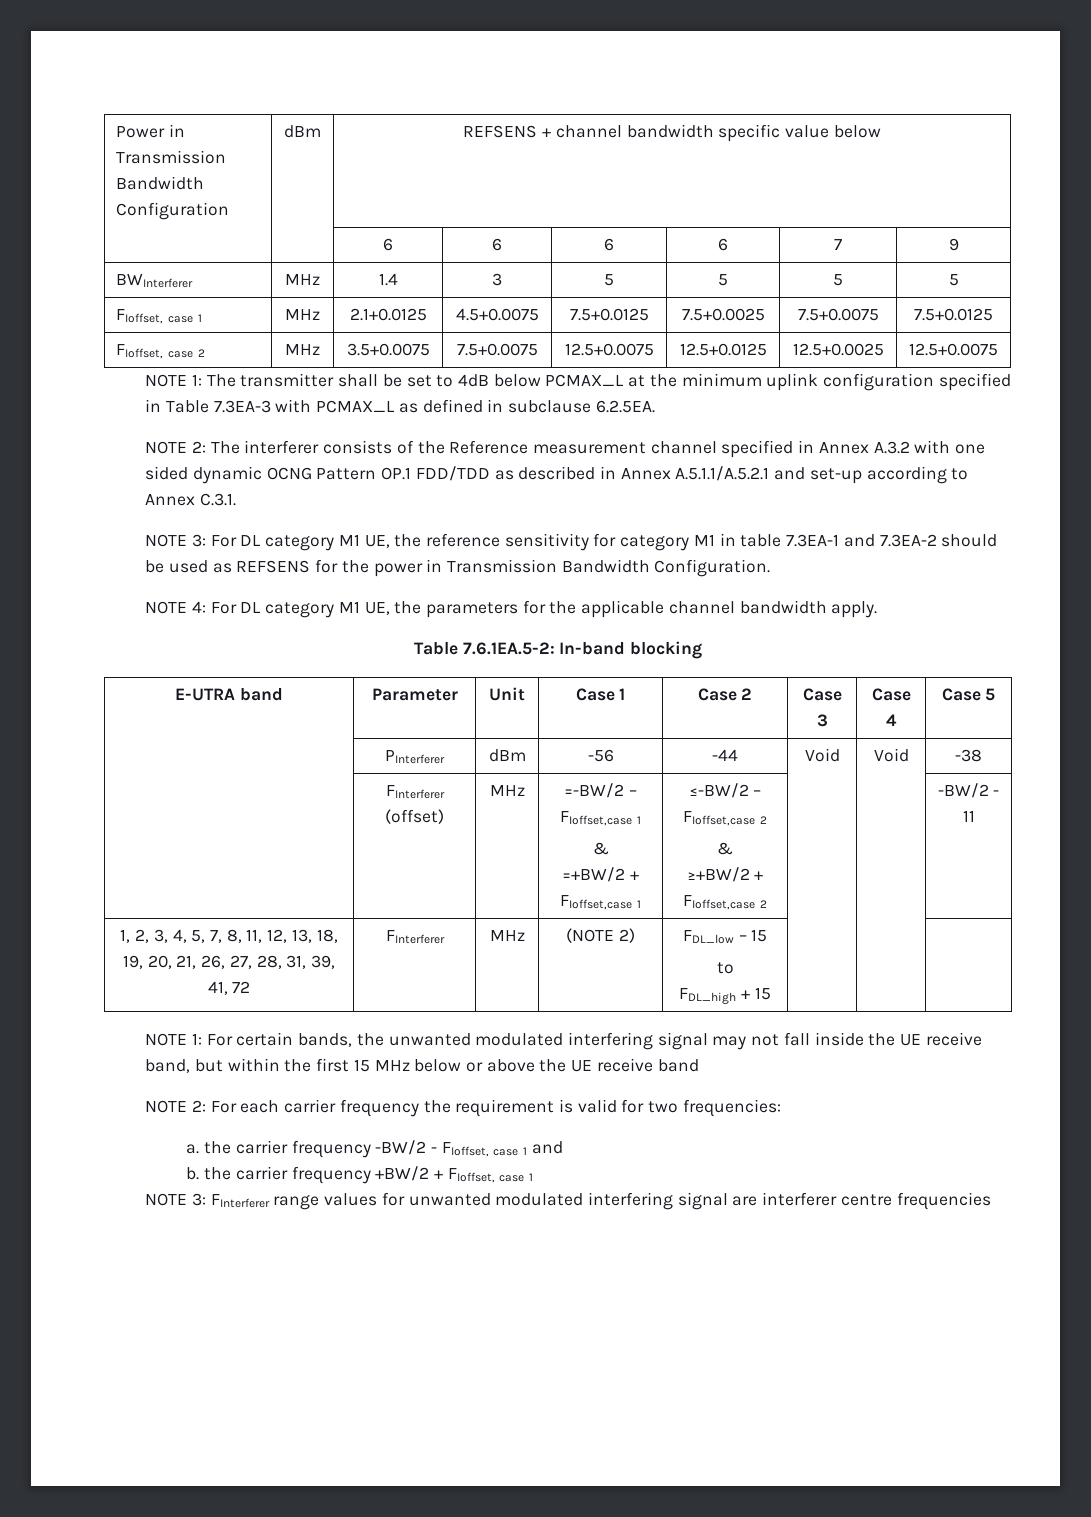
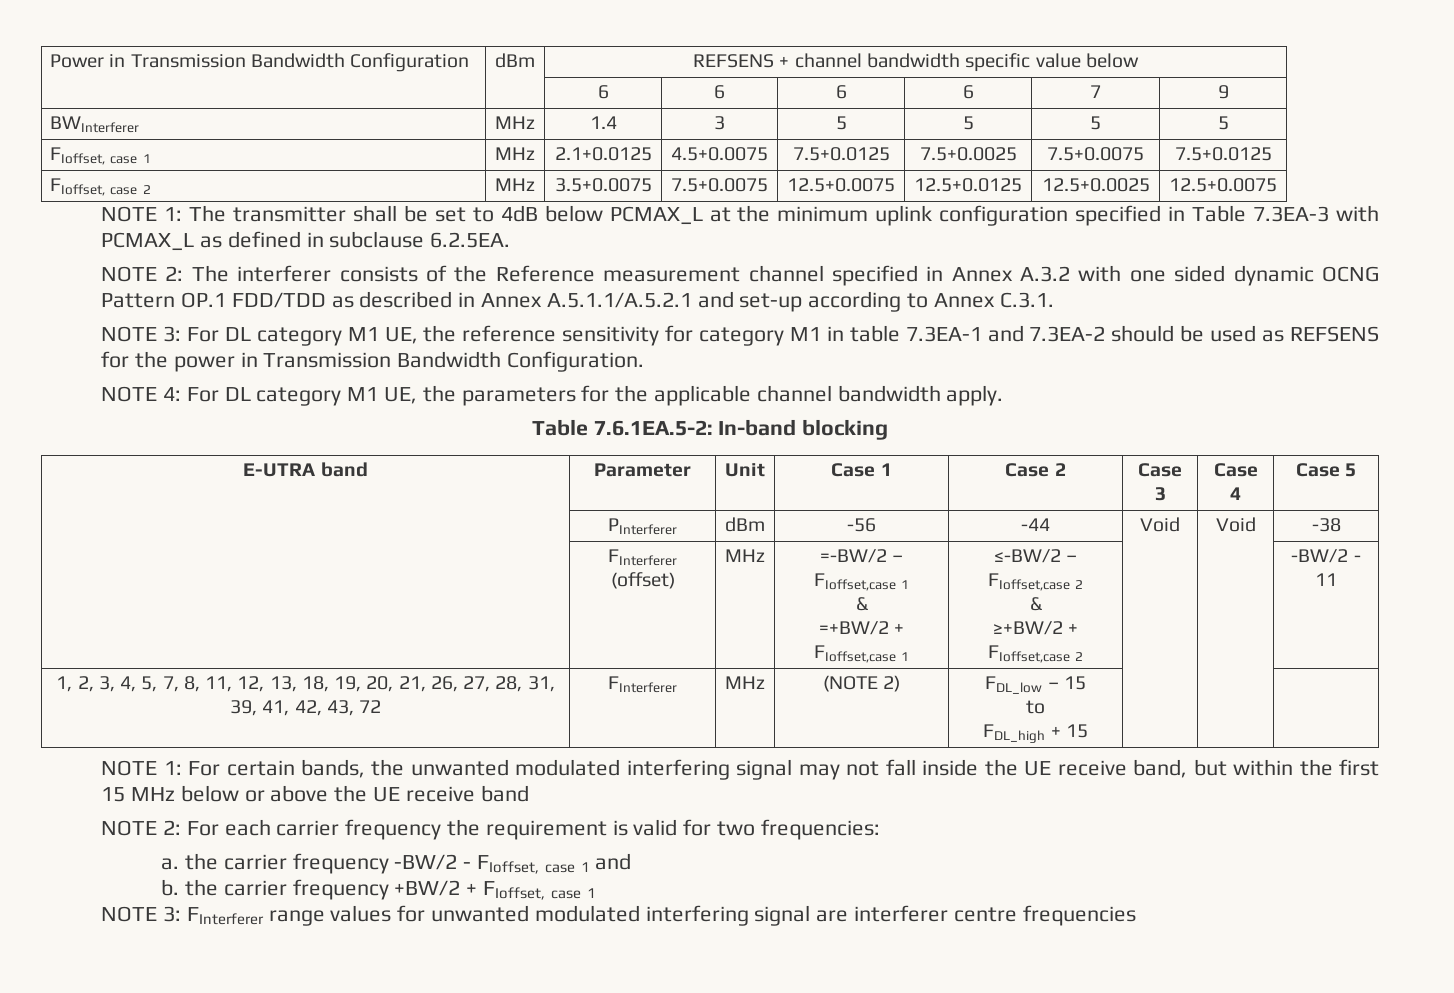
(228, 988) none -> [294,700,354,716] 42, 43,

